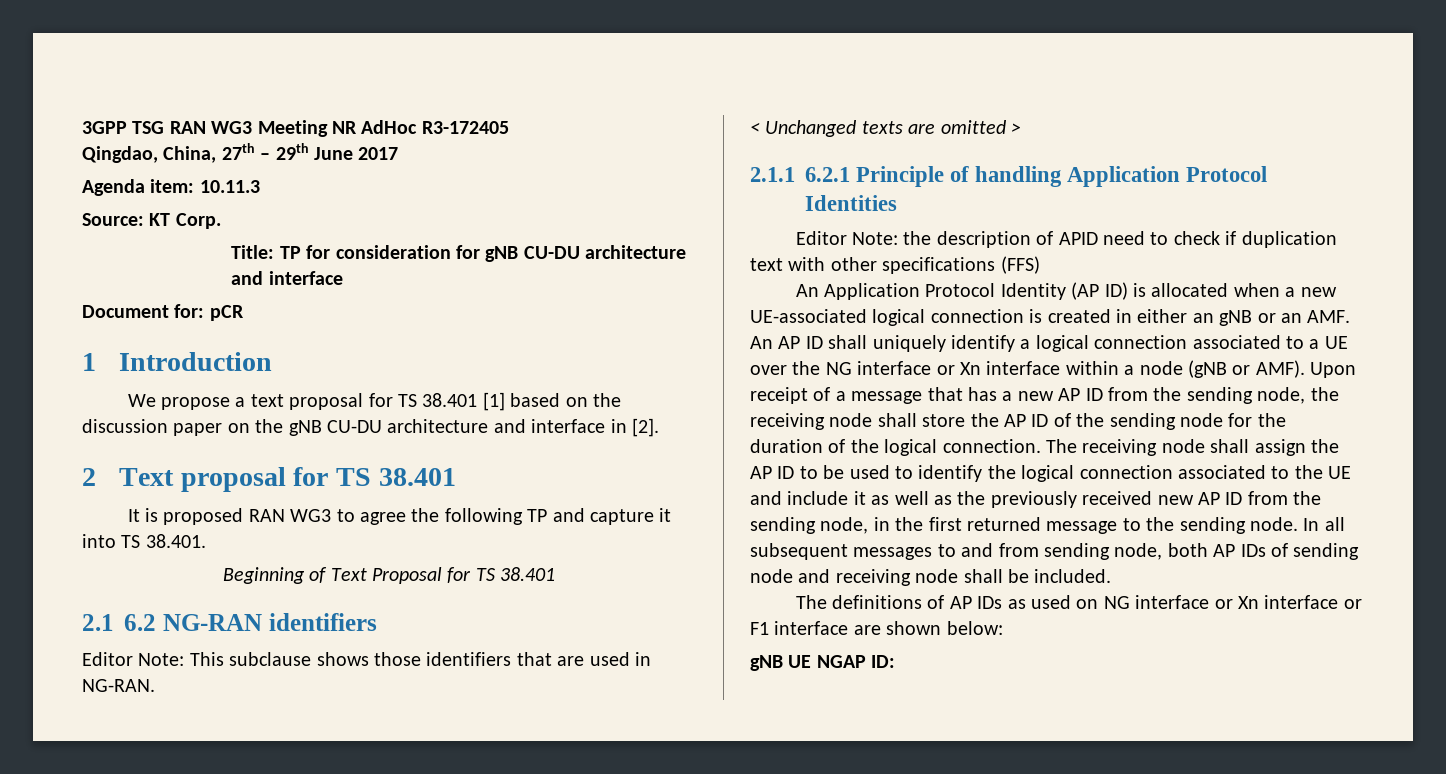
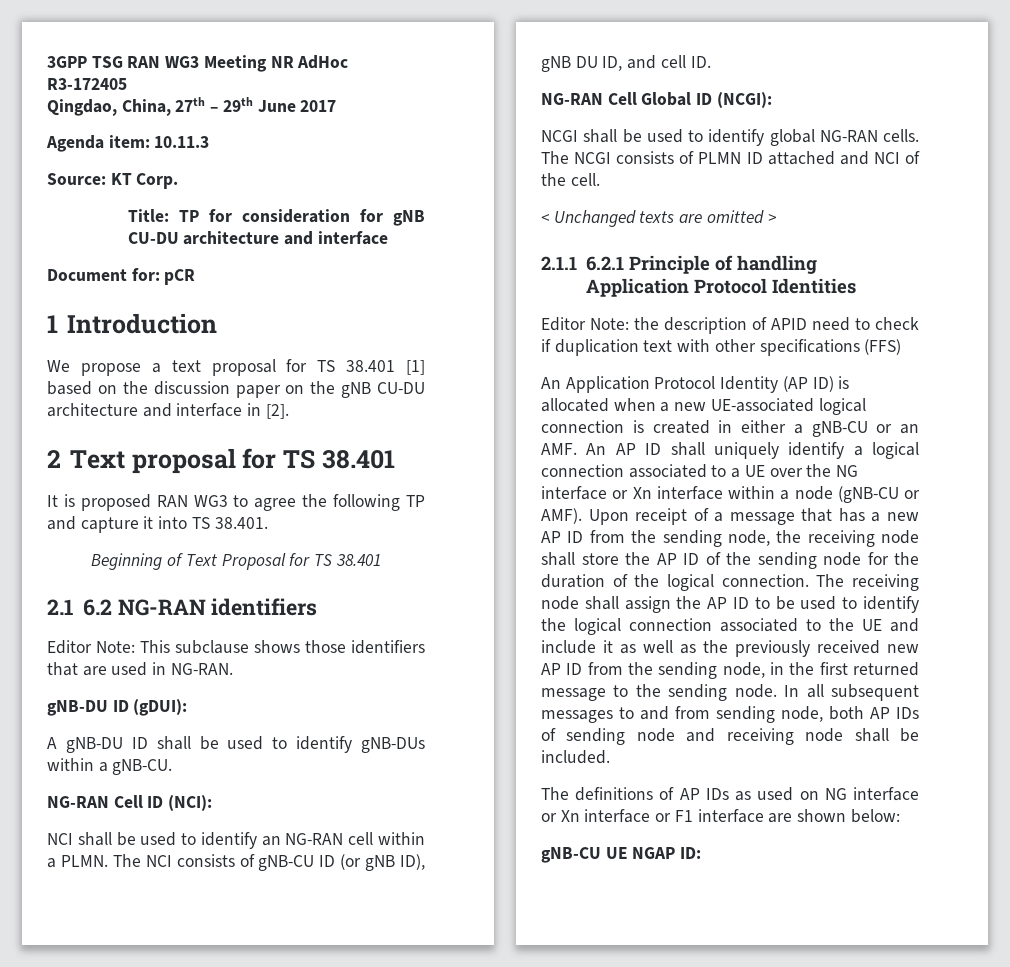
(155, 685) none -> [47,699,188,716] [47,736,425,753] [47,758,173,775] [47,795,213,811] [47,832,425,849] [47,854,425,871] [541,55,711,72] [541,92,772,108] [541,129,919,146] [541,151,920,165] [541,173,600,186] // gNB-DU ID (gDUI): // A gNB-DU ID shall be used to identify gNB-DUs within a gNB-CU. // NG-RAN Cell ID (NCI): // NCI shall be used to identify an NG-RAN cell within a PLMN. The NCI consists of gNB-CU ID (or gNB ID), gNB DU ID, and cell ID. // NG-RAN Cell Global ID (NCGI): // NCGI shall be used to identify global NG-RAN cells. The NCGI consists of PLMN ID attached and NCI of the cell.
[1192,310,1253,326] an gNB -> [793,421,868,437] a gNB-CU
[1188,360,1227,378] (gNB -> [837,486,899,503] (gNB-CU
[750,655,783,671] gNB -> [541,847,601,863] gNB-CU

